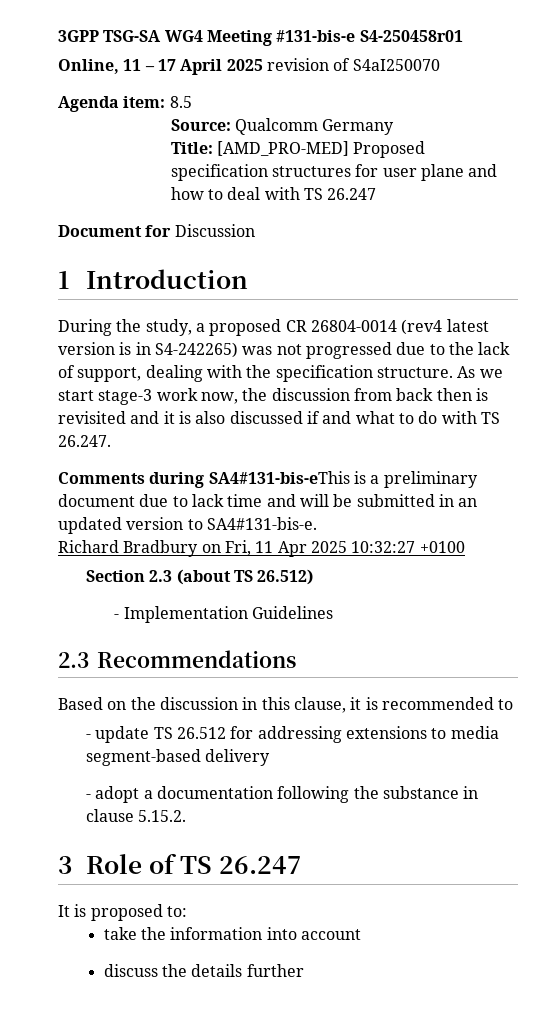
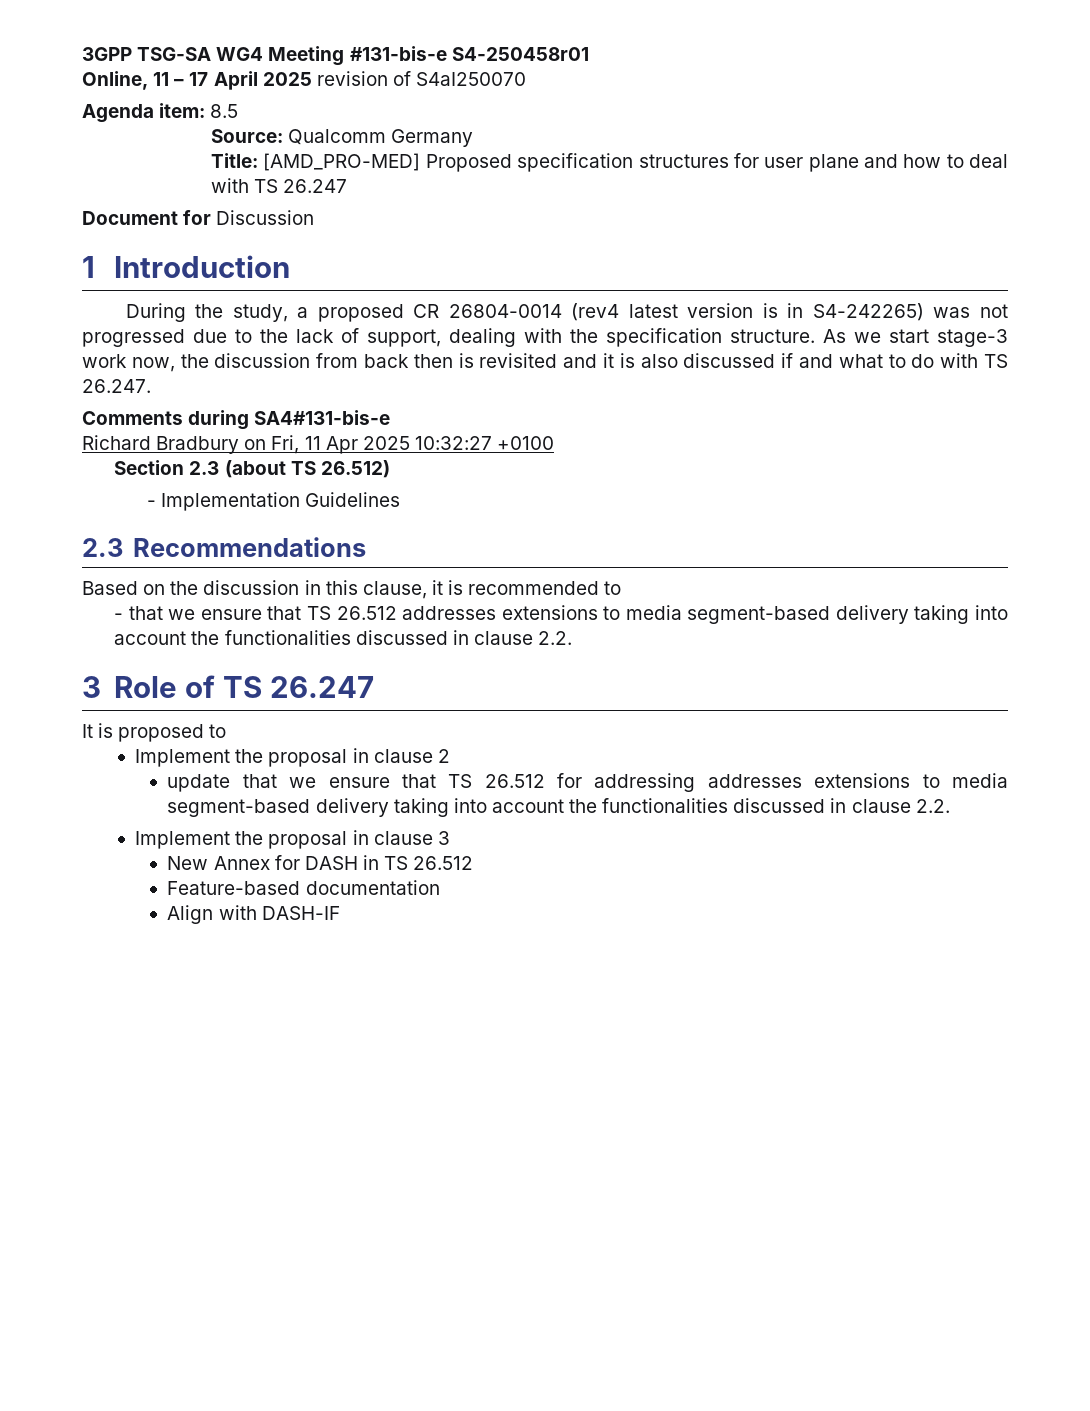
[208,471,478,488] [58,494,478,507] [58,517,317,534] SA4#131-bis-eThis is a preliminary document due to lack time and will be submitted in an updated version to SA4#131-bis-e. -> [254,410,391,425] SA4#131-bis-e
[95,726,499,743] [86,749,271,766] [86,786,479,803] [86,809,187,822] update TS 26.512 for addressing extensions to media segment-based delivery // - adopt a documentation following the substance in clause 5.15.2. -> [128,605,1008,624] [114,630,573,645] that we ensure that TS 26.512 addresses extensions to media segment-based delivery taking into account the functionalities discussed in clause 2.2.
[166,906,187,917] [103,927,362,940] [103,964,304,977] to: // take the information into account // discuss the details further -> [209,724,227,738] [135,748,450,767] [167,773,1009,792] [167,798,950,817] [135,830,450,849] [167,855,474,870] [167,880,440,895] [167,905,340,924] to // Implement the proposal in clause 2 // update that we ensure that TS 26.512 for addressing addresses extensions to media segment-based delivery taking into account the functionalities discussed in clause 2.2. // Implement the proposal in clause 3 // New Annex for DASH in TS 26.512 // Feature-based documentation // Align with DASH-IF

